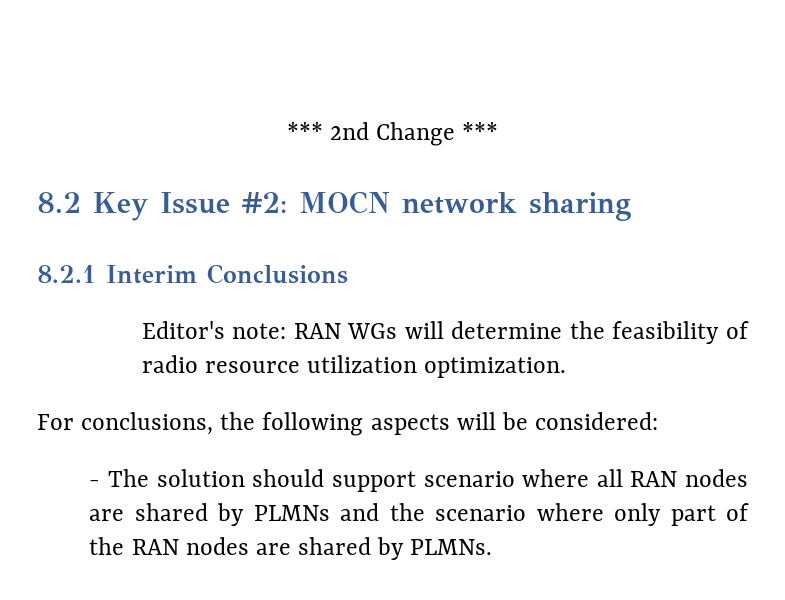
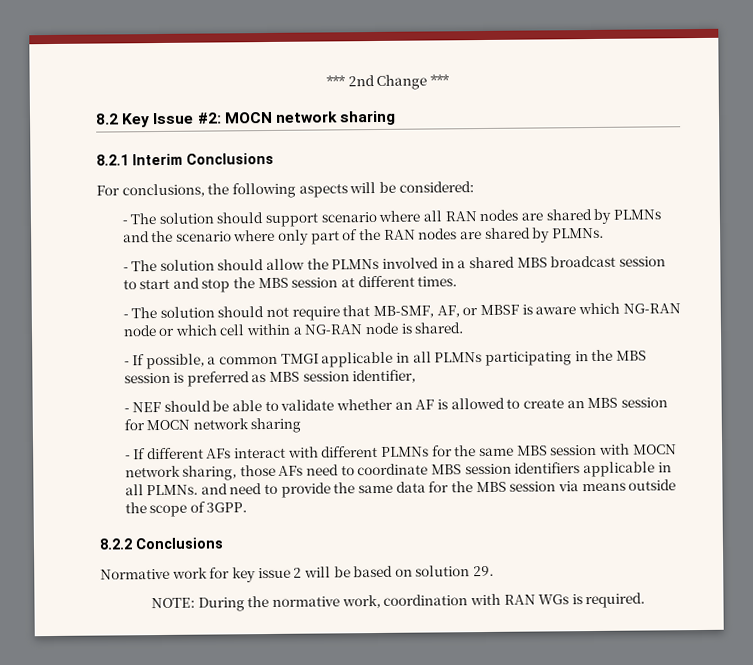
[141,321,750,344] [141,355,567,378] // Editor's note: RAN WGs will determine the feasibility of radio resource utilization optimization. -> (274, 158) none
(493, 547) none -> [122,255,666,272] [122,275,458,293] [122,302,681,321] [122,322,465,337] [123,349,647,370] [123,369,417,387] [123,397,668,413] [123,417,302,434] [124,443,677,460] [124,461,672,481] [124,479,677,498] [124,501,248,518] [99,537,223,550] [100,565,495,583] [150,592,646,612] // - The solution should allow the PLMNs involved in a shared MBS broadcast session to start and stop the MBS session at different times. // - The solution should not require that MB-SMF, AF, or MBSF is aware which NG-RAN node or which cell within a NG-RAN node is shared. // - If possible, a common TMGI applicable in all PLMNs participating in the MBS session is preferred as MBS session identifier, // - NEF should be able to validate whether an AF is allowed to create an MBS session for MOCN network sharing // - If different AFs interact with different PLMNs for the same MBS session with MOCN network sharing, those AFs need to coordinate MBS session identifiers applicable in all PLMNs. and need to provide the same data for the MBS session via means outside the scope of 3GPP. // 8.2.2 Conclusions // Normative work for key issue 2 will be based on solution 29. // NOTE: During the normative work, coordination with RAN WGs is required.

